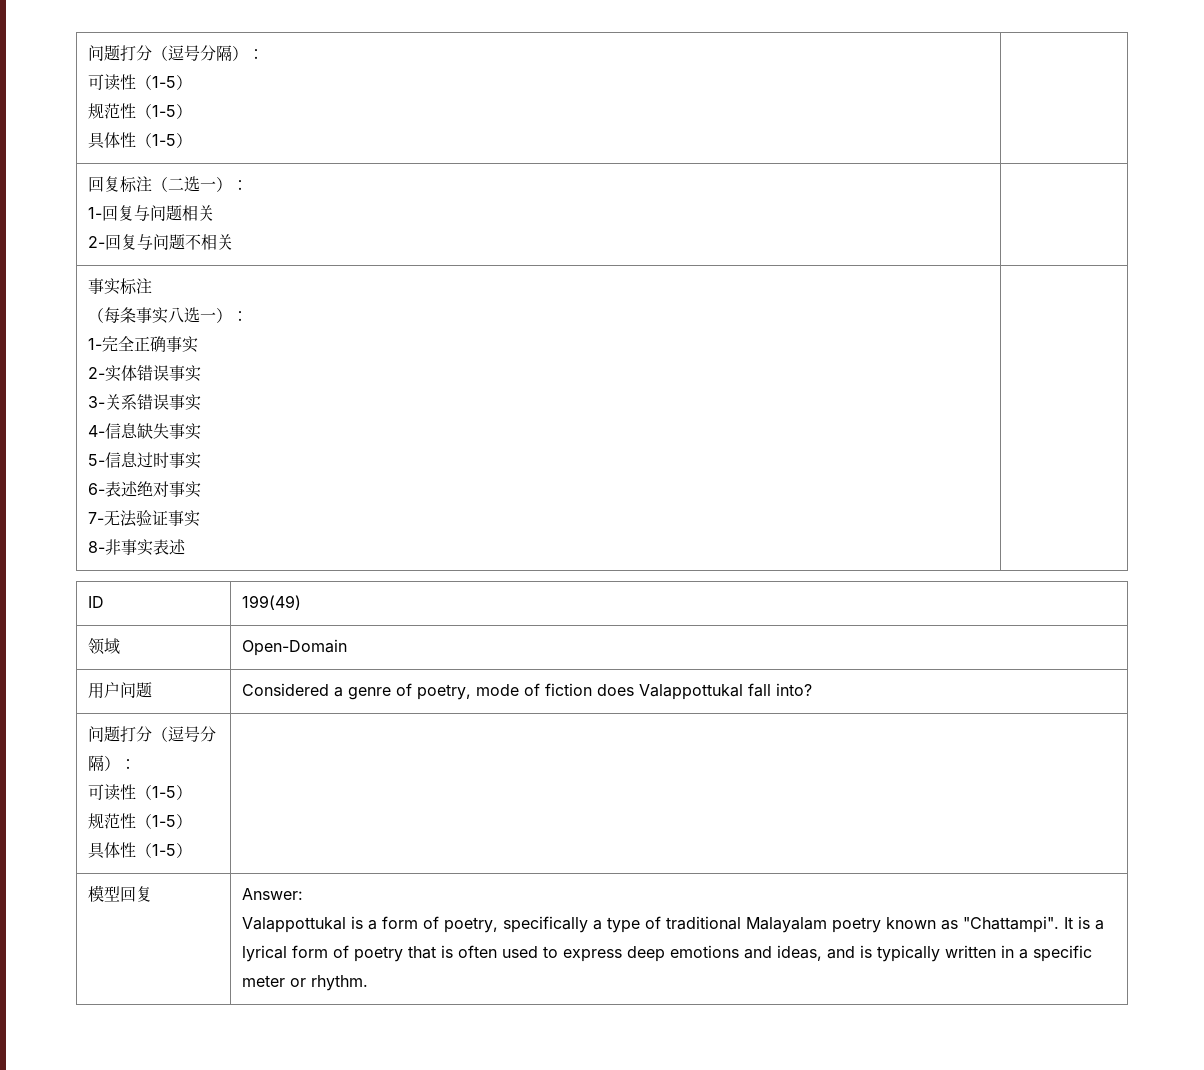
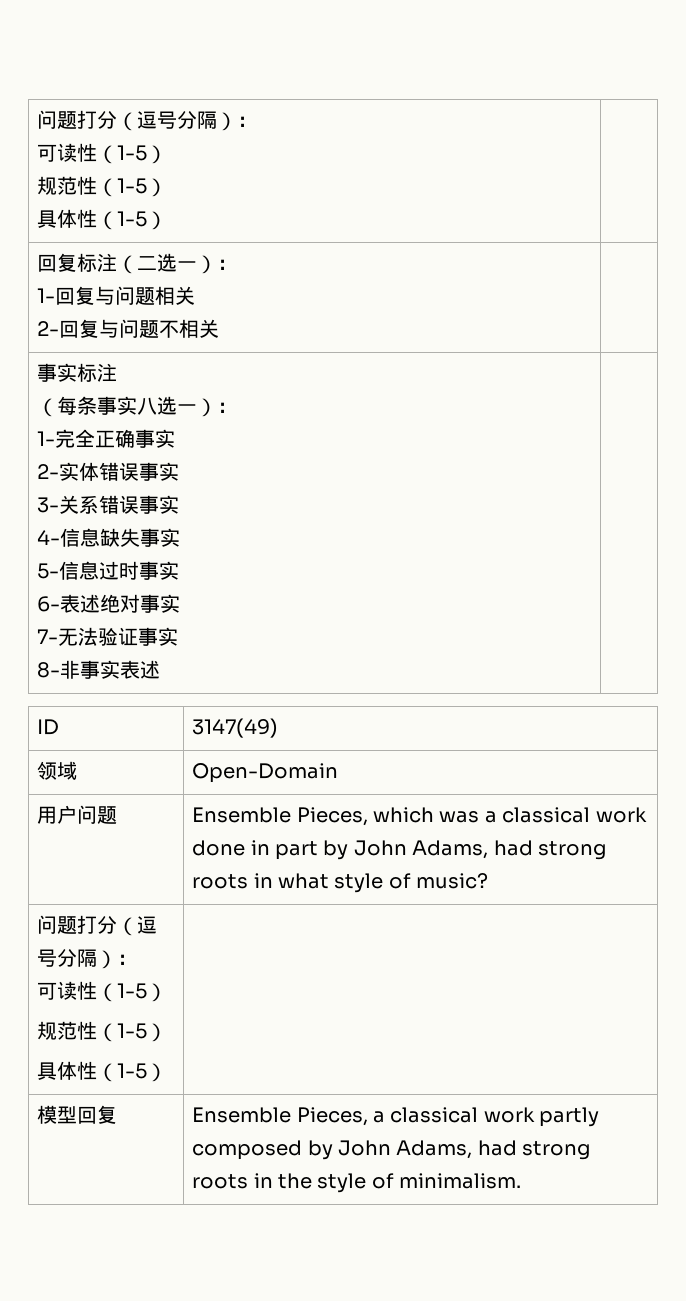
[242,595,302,610] 199(49) -> [192,718,279,738] 3147(49)
[242,683,813,700] Considered a genre of poetry, mode of fiction does Valappottukal fall into? -> [192,807,647,826] [192,840,607,860] [192,873,489,893] Ensemble Pieces, which was a classical work done in part by John Adams, had strong roots in what style of music?
[242,888,304,900] [242,916,1105,933] [242,945,1093,962] [242,975,369,991] Answer: // Valappottukal is a form of poetry, specifically a type of traditional Malayalam poetry known as "Chattampi". It is a lyrical form of poetry that is often used to express deep emotions and ideas, and is typically written in a specific meter or rhythm. -> [192,1107,600,1127] [192,1140,592,1160] [192,1173,522,1193] Ensemble Pieces, a classical work partly composed by John Adams, had strong roots in the style of minimalism.

